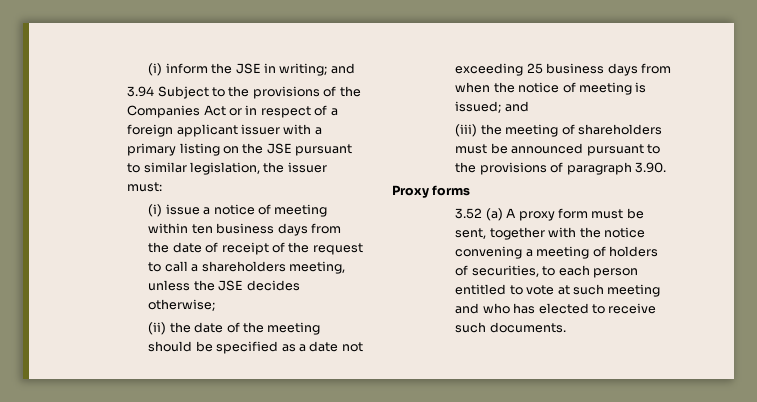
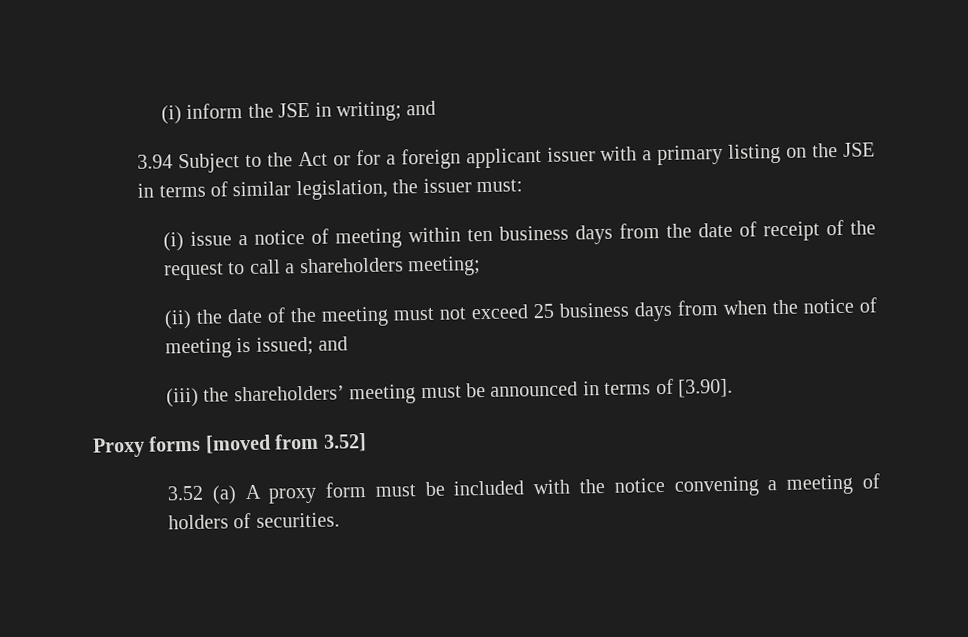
[252,86,361,99] [127,105,328,118] provisions of the Companies Act or in respect of -> [297,149,381,167] Act or for
[295,144,353,156] [127,163,141,173] pursuant to -> [137,181,229,198] in terms of
[288,261,345,274] [148,280,300,291] [148,299,216,311] meeting, unless the JSE decides otherwise; -> [406,256,481,277] meeting;
[148,341,363,354] [455,63,524,76] should be specified as a date not exceeding -> [392,304,529,321] must not exceed
[505,124,662,137] [455,143,660,156] [455,162,666,175] meeting of shareholders must be announced pursuant to the provisions of paragraph 3.90. -> [233,378,733,405] shareholders’ meeting must be announced in terms of [3.90].
(471, 190) none -> [204,433,367,454] [moved from 3.52]
[455,227,545,240] sent, together -> [453,480,525,496] included
[471,265,638,278] [455,284,661,297] [455,303,657,314] [455,322,566,333] securities, to each person entitled to vote at such meeting and who has elected to receive such documents. -> [255,512,340,528] securities.

